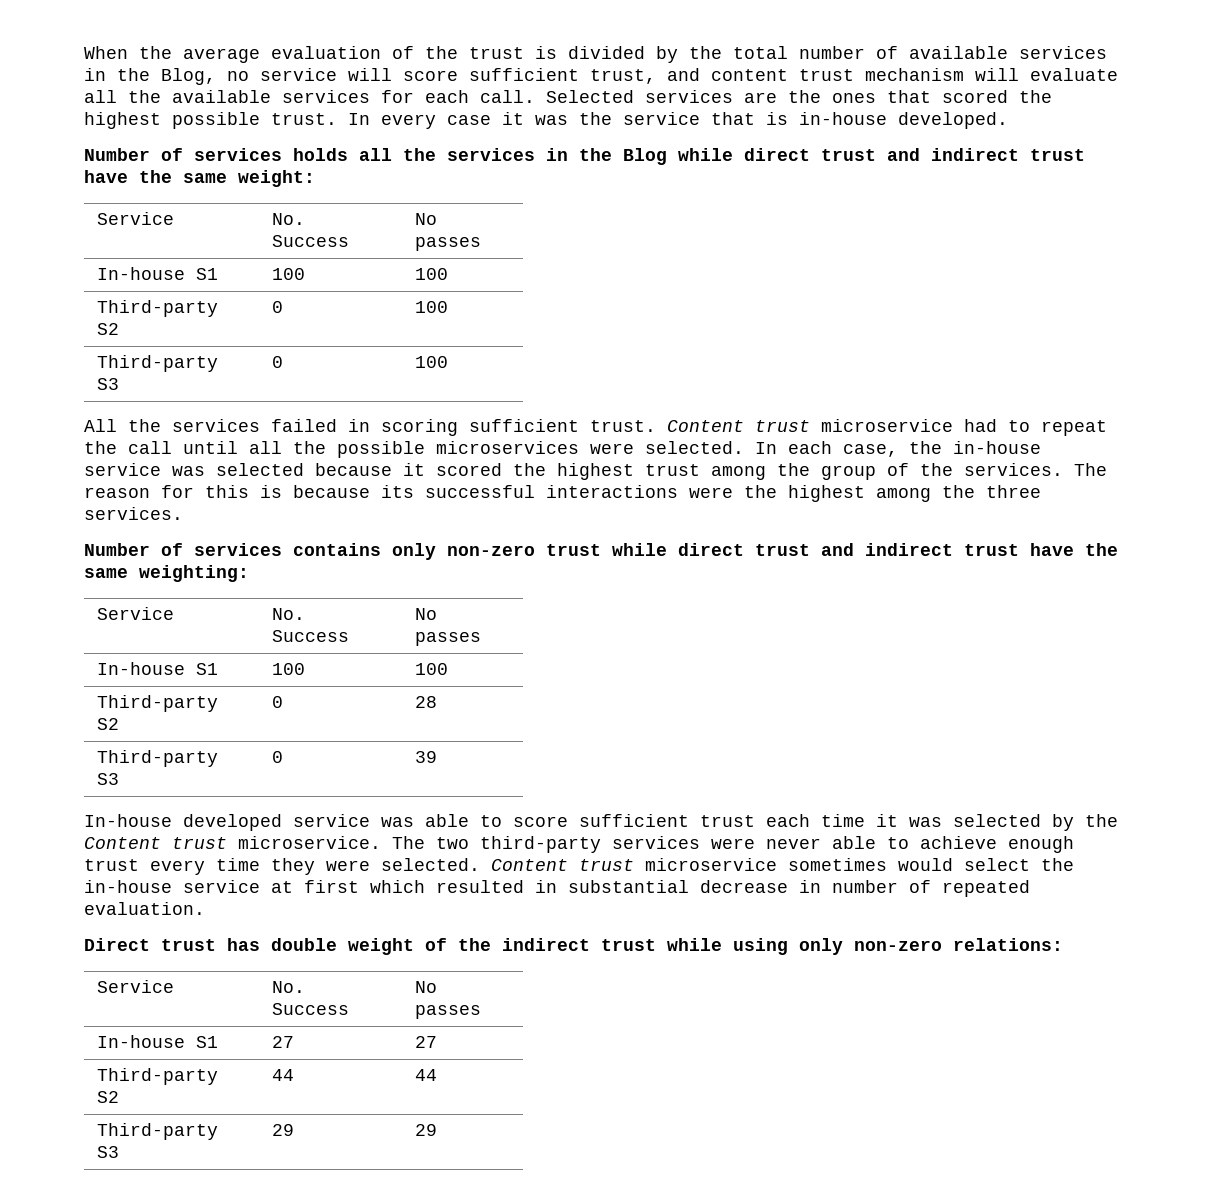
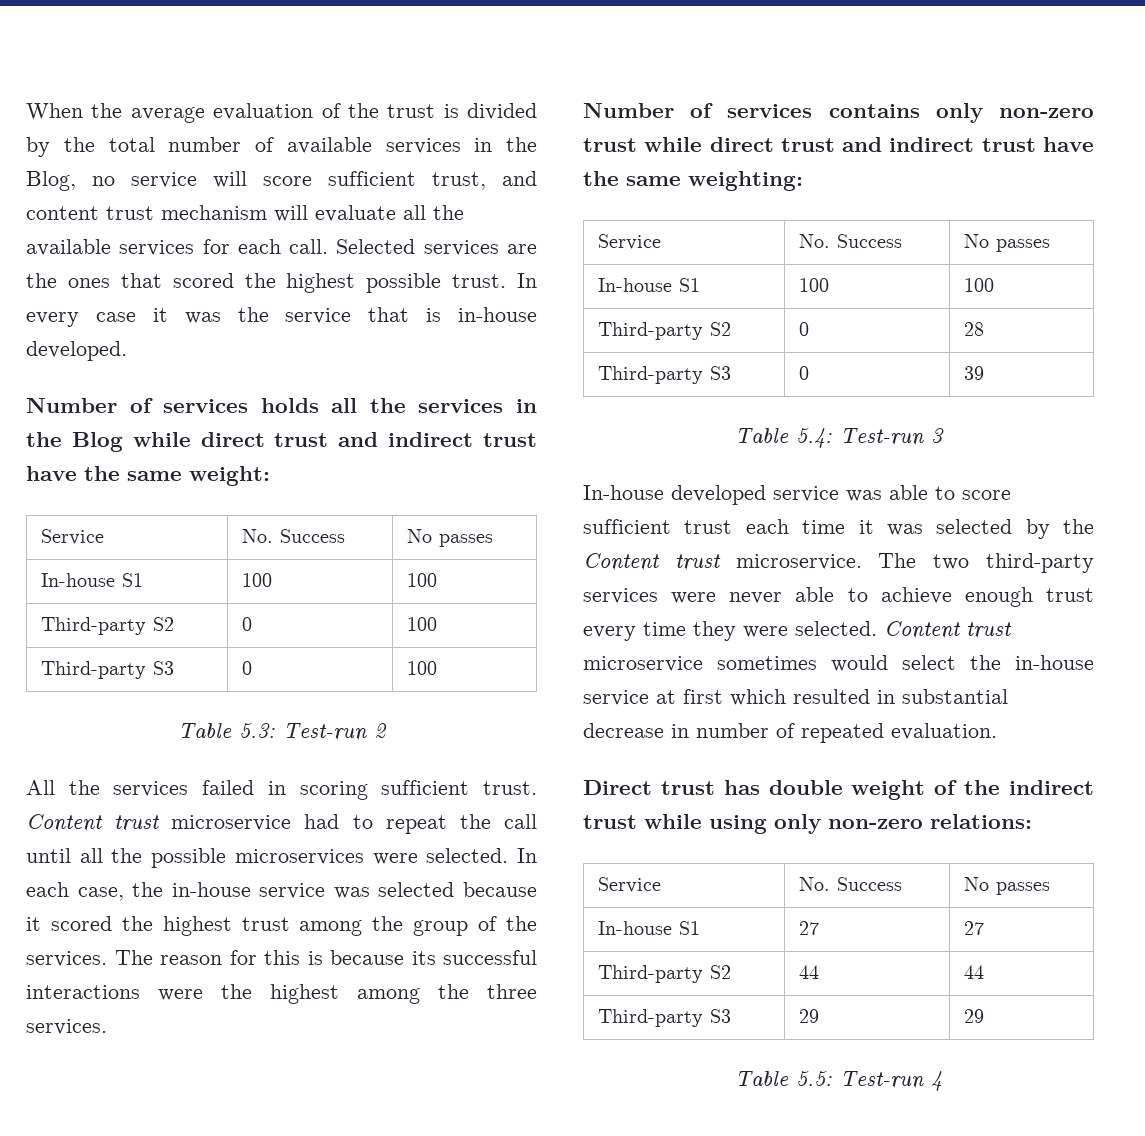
(448, 362) none -> [178,723,387,741] // Table 5.3: Test-run 2
(437, 757) none -> [735,428,944,448] // Table 5.4: Test-run 3
(437, 1130) none -> [735,1071,942,1091] // Table 5.5: Test-run 4

